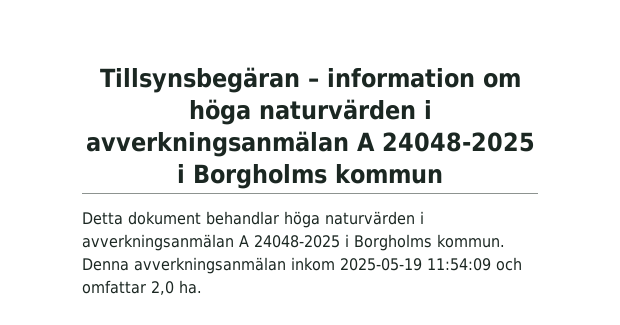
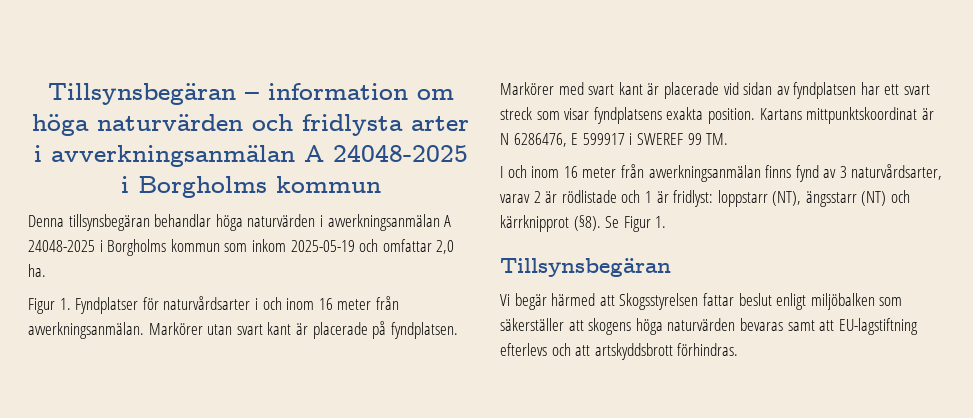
[423,100,432,119] [85,131,535,157] [177,164,444,189] [82,211,424,228] [82,234,505,251] [82,257,286,274] i avverkningsanmälan A 24048-2025 i Borgholms kommun // Detta dokument behandlar höga naturvärden i avverkningsanmälan A 24048-2025 i Borgholms kommun. Denna avverkningsanmälan -> [252,114,469,136] [33,144,468,167] [120,176,381,198] [28,214,452,231] [28,239,248,256] och fridlysta arter i avverkningsanmälan A 24048-2025 i Borgholms kommun // Denna tillsynsbegäran behandlar höga naturvärden i avverkningsanmälan A 24048-2025 i Borgholms kommun som
[427,258,491,271] 11:54:09 -> (355, 246) none
(202, 287) none -> [28,296,399,314] [28,321,458,339] [500,82,931,99] [500,107,934,124] [500,133,729,147] [500,164,943,182] [500,190,911,207] [500,215,667,232] [500,258,671,277] [500,293,903,310] [500,318,918,335] [500,343,739,360] // Figur 1. Fyndplatser för naturvårdsarter i och inom 16 meter från avverkningsanmälan. Markörer utan svart kant är placerade på fyndplatsen. Markörer med svart kant är placerade vid sidan av fyndplatsen har ett svart streck som visar fyndplatsens exakta position. Kartans mittpunktskoordinat är N 6286476, E 599917 i SWEREF 99 TM. // I och inom 16 meter från avverkningsanmälan finns fynd av 3 naturvårdsarter, varav 2 är rödlistade och 1 är fridlyst: loppstarr (NT), ängsstarr (NT) och kärrknipprot (§8). Se Figur 1. // Tillsynsbegäran // Vi begär härmed att Skogsstyrelsen fattar beslut enligt miljöbalken som säkerställer att skogens höga naturvärden bevaras samt att EU-lagstiftning efterlevs och att artskyddsbrott förhindras.

